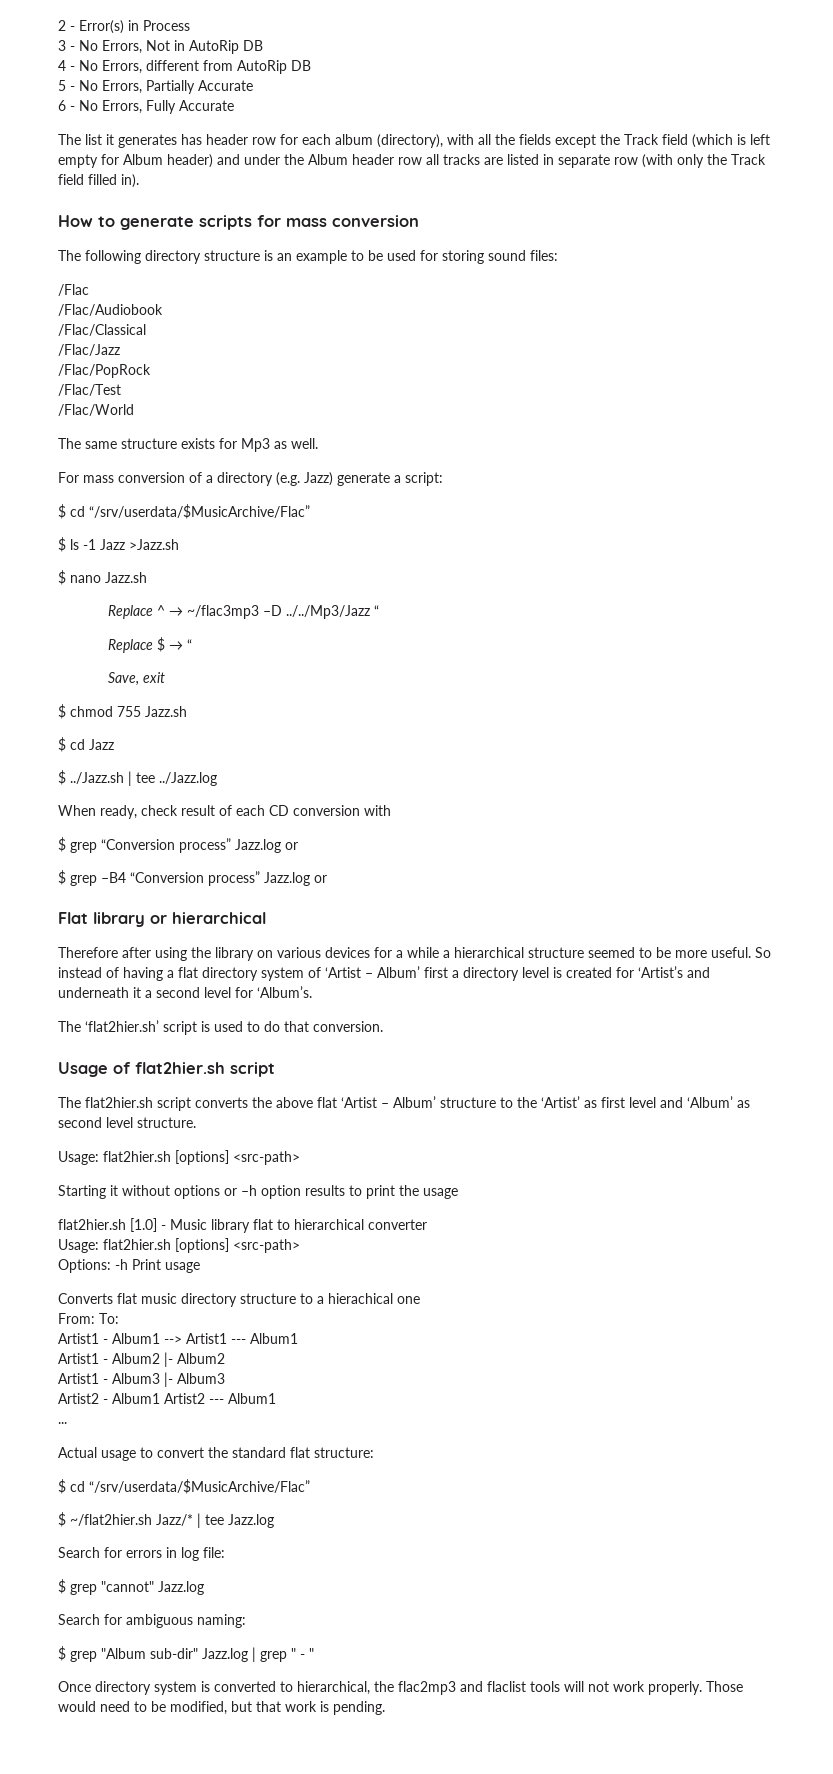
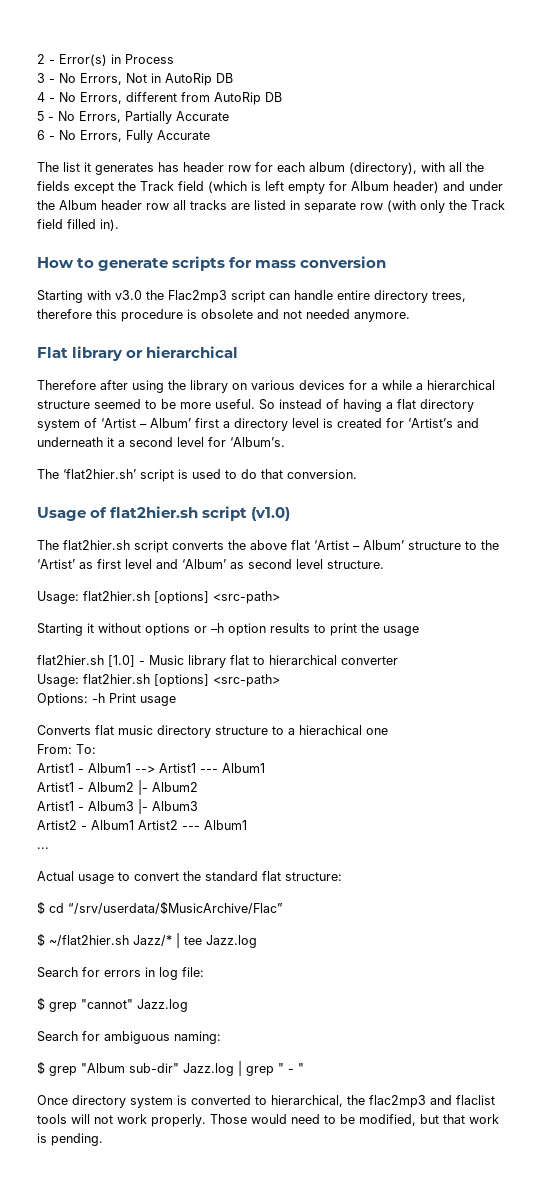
[58,250,558,264] [58,284,89,296] [58,304,163,316] [58,324,146,336] [58,344,120,356] [58,364,151,378] [58,384,121,396] [58,404,134,416] [58,438,318,452] [58,472,443,486] [58,504,310,519] [58,537,179,552] [58,570,147,585] [107,605,379,619] [107,637,192,653] [107,672,165,686] [58,704,187,719] [58,737,114,752] [58,770,217,786] [58,805,391,819] [58,837,298,853] [58,870,327,886] The following directory structure is an example to be used for storing sound files: // /Flac // /Flac/Audiobook // /Flac/Classical // /Flac/Jazz // /Flac/PopRock // /Flac/Test // /Flac/World // The same structure exists for Mp3 as well. // For mass conversion of a directory (e.g. Jazz) generate a script: // $ cd “/srv/userdata/$MusicArchive/Flac” // $ ls -1 Jazz >Jazz.sh // $ nano Jazz.sh // Replace ^ → ~/flac3mp3 –D ../../Mp3/Jazz “ // Replace $ → “ // Save, exit // $ chmod 755 Jazz.sh // $ cd Jazz // $ ../Jazz.sh | tee ../Jazz.log // When ready, check result of each CD conversion with // $ grep “Conversion process” Jazz.log or // $ grep –B4 “Conversion process” Jazz.log or -> [37,290,466,303] [37,309,410,322] Starting with v3.0 the Flac2mp3 script can handle entire directory trees, therefore this procedure is obsolete and not needed anymore.
(275, 1069) none -> [251,507,291,521] (v1.0)

